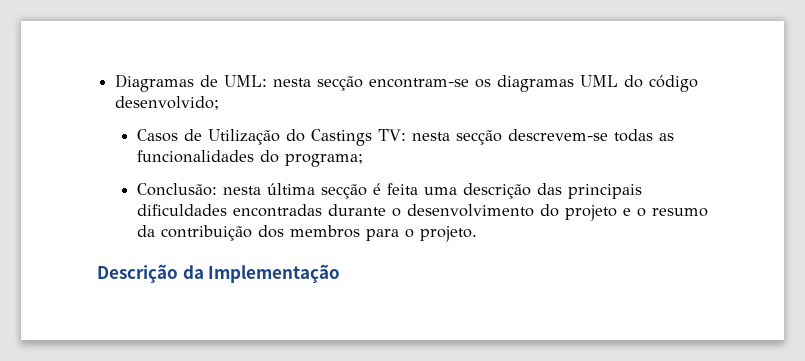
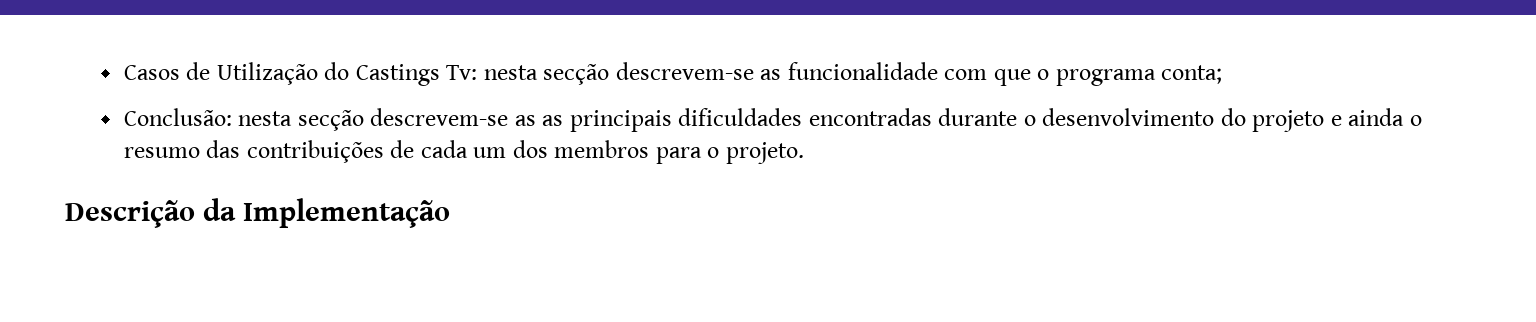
[115,74,699,92] [115,96,220,110] Diagramas de UML: nesta secção encontram-se os diagramas UML do código desenvolvido; // -> (123, 72) none
[377,129,674,145] [136,150,363,167] [136,183,562,199] TV: nesta secção descrevem-se todas as funcionalidades do programa; // Conclusão: nesta última secção é feita uma descrição das -> [446,62,1223,86] [123,108,564,131] Tv: nesta secção descrevem-se as funcionalidade com que o programa conta; // Conclusão: nesta secção descrevem-se as as
(631, 212) none -> [1348,108,1405,126] ainda
[136,225,252,241] da contribuição -> [206,140,507,163] das contribuições de cada um

